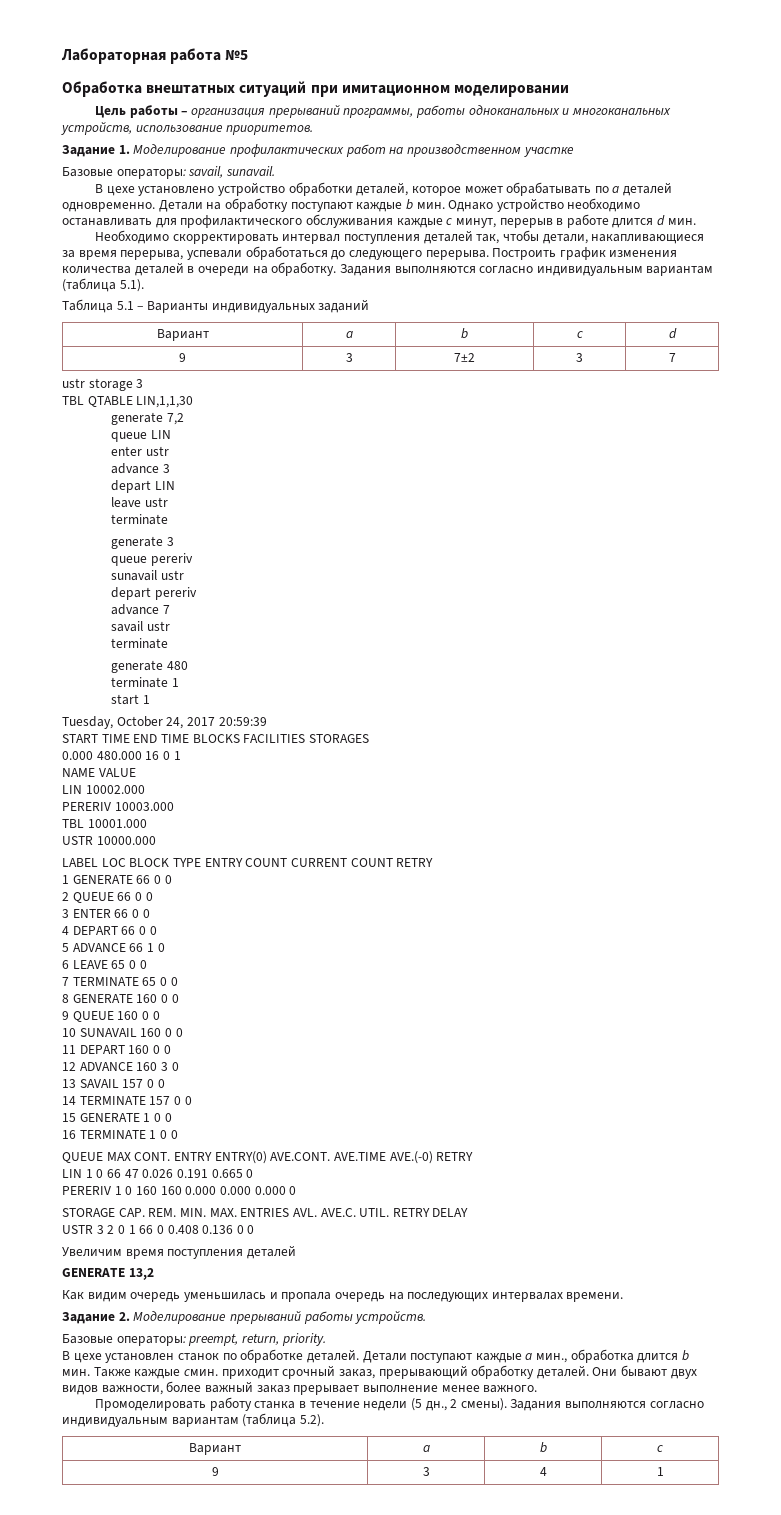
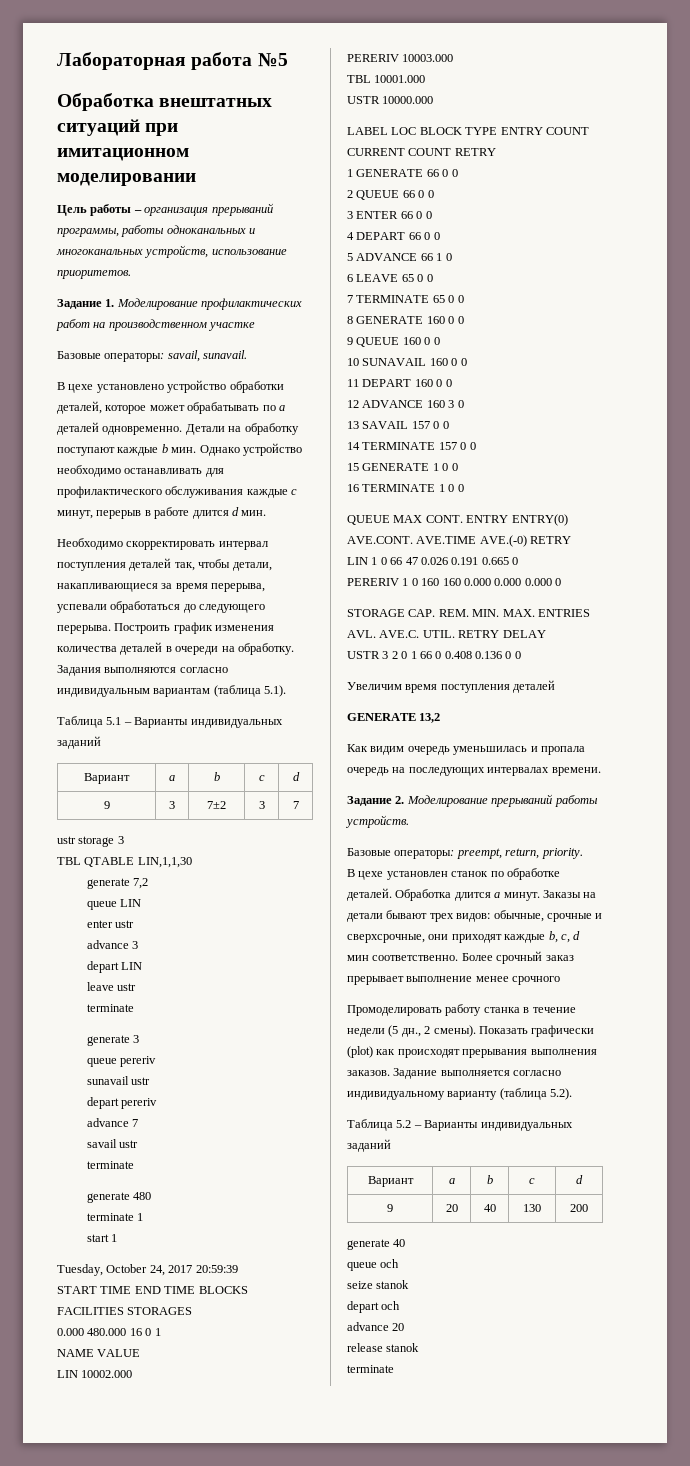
[362,1349,690,1363] [62,1365,697,1379] [62,1381,253,1395] Детали поступают каждые a мин., обработка длится b мин. Также каждые cмин. приходит срочный заказ, прерывающий обработку деталей. Они бывают двух видов важности, более важный -> [395,889,597,901] [347,910,603,922] [347,931,581,943] [347,951,543,964] Обработка длится a минут. Заказы на детали бывают трех видов: обычные, срочные и сверхсрочные, они приходят каждые b, c, d мин соответственно. Более срочный
[483,1385,538,1393] важного. -> [512,976,561,985] срочного
[510,1399,704,1411] [62,1413,324,1427] [189,1443,241,1455] [422,1445,430,1452] [539,1442,547,1453] [657,1445,663,1452] [211,1467,219,1476] [422,1467,430,1476] [539,1467,547,1476] [656,1467,664,1476] Задания выполняются согласно индивидуальным вариантам (таблица 5.2). // Вариант | a | b | c // 9 | 3 | 4 | 1 -> [478,1025,595,1037] [347,1046,597,1058] [347,1068,562,1079] [347,1088,573,1100] [347,1119,573,1131] [347,1139,391,1152] [367,1176,414,1187] [448,1178,455,1184] [486,1175,493,1184] [529,1178,535,1184] [576,1175,583,1184] [387,1204,393,1212] [445,1204,458,1212] [483,1204,496,1212] [523,1204,541,1212] [570,1204,588,1212] [347,1239,406,1250] [347,1259,400,1271] [347,1280,410,1289] [347,1301,401,1313] [347,1322,405,1331] [347,1343,420,1352] [347,1365,394,1373] Показать графически (plot) как происходят прерывания выполнения заказов. Задание выполняется согласно индивидуальному варианту (таблица 5.2). // Таблица 5.2 – Варианты индивидуальных заданий // Вариант | a | b | c | d // 9 | 20 | 40 | 130 | 200 // generate 40 // queue och // seize stanok // depart och // advance 20 // release stanok // terminate

